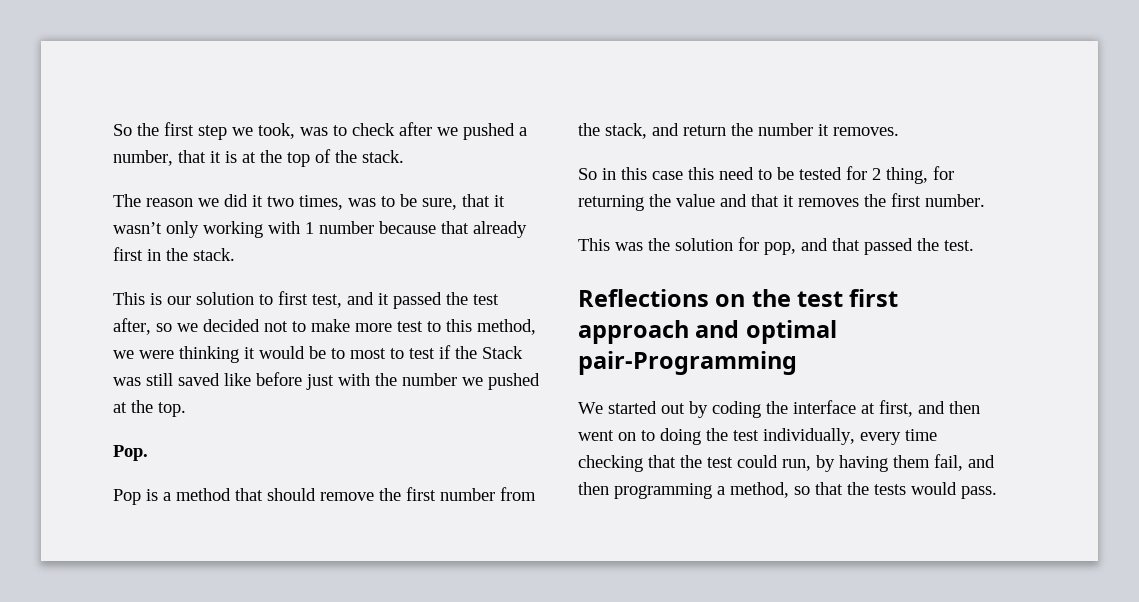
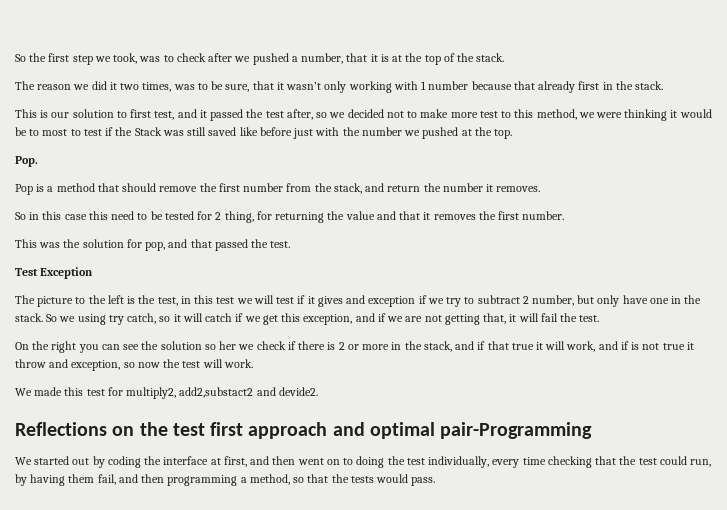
(974, 245) none -> [15,267,94,279] [15,295,702,307] [15,313,600,325] [15,341,694,353] [15,359,253,371] [15,387,318,399] // Test Exception // The picture to the left is the test, in this test we will test if it gives and exception if we try to subtract 2 number, but only have one in the stack. So we using try catch, so it will catch if we get this exception, and if we are not getting that, it will fail the test. // On the right you can see the solution so her we check if there is 2 or more in the stack, and if that true it will work, and if is not true it throw and exception, so now the test will work. // We made this test for multiply2, add2,substact2 and devide2.

